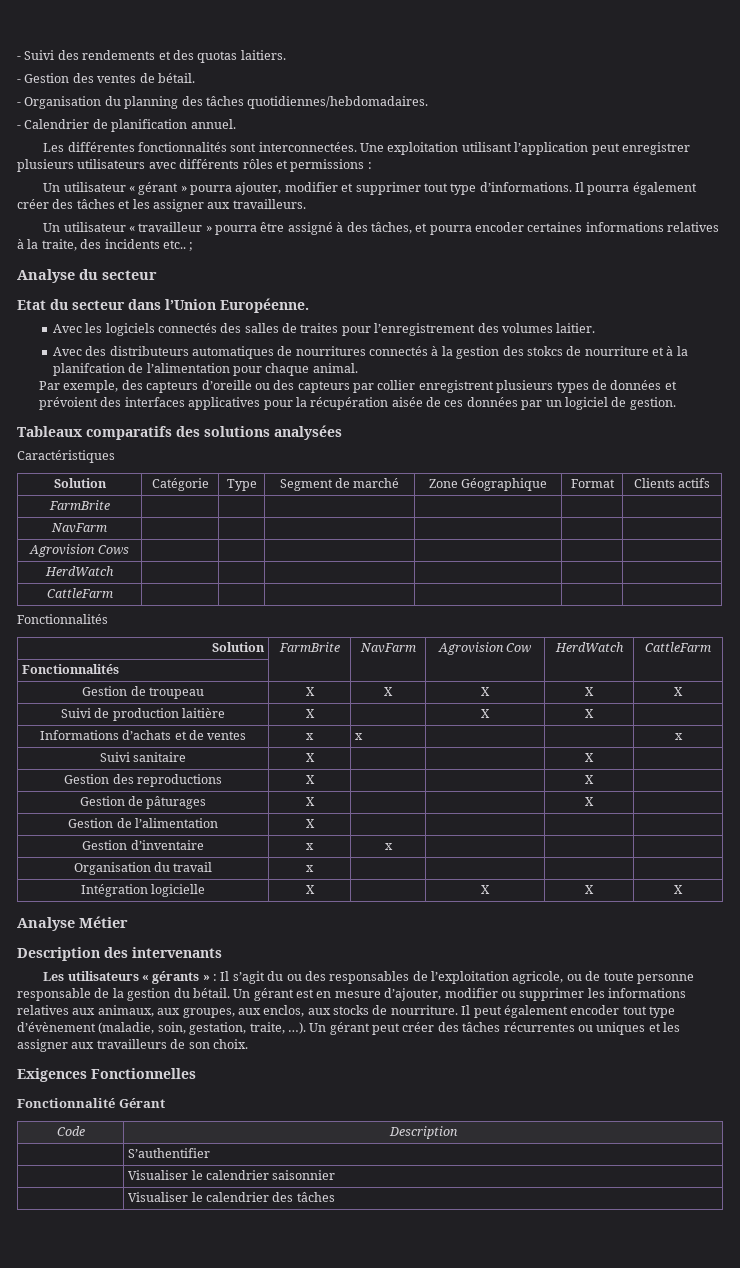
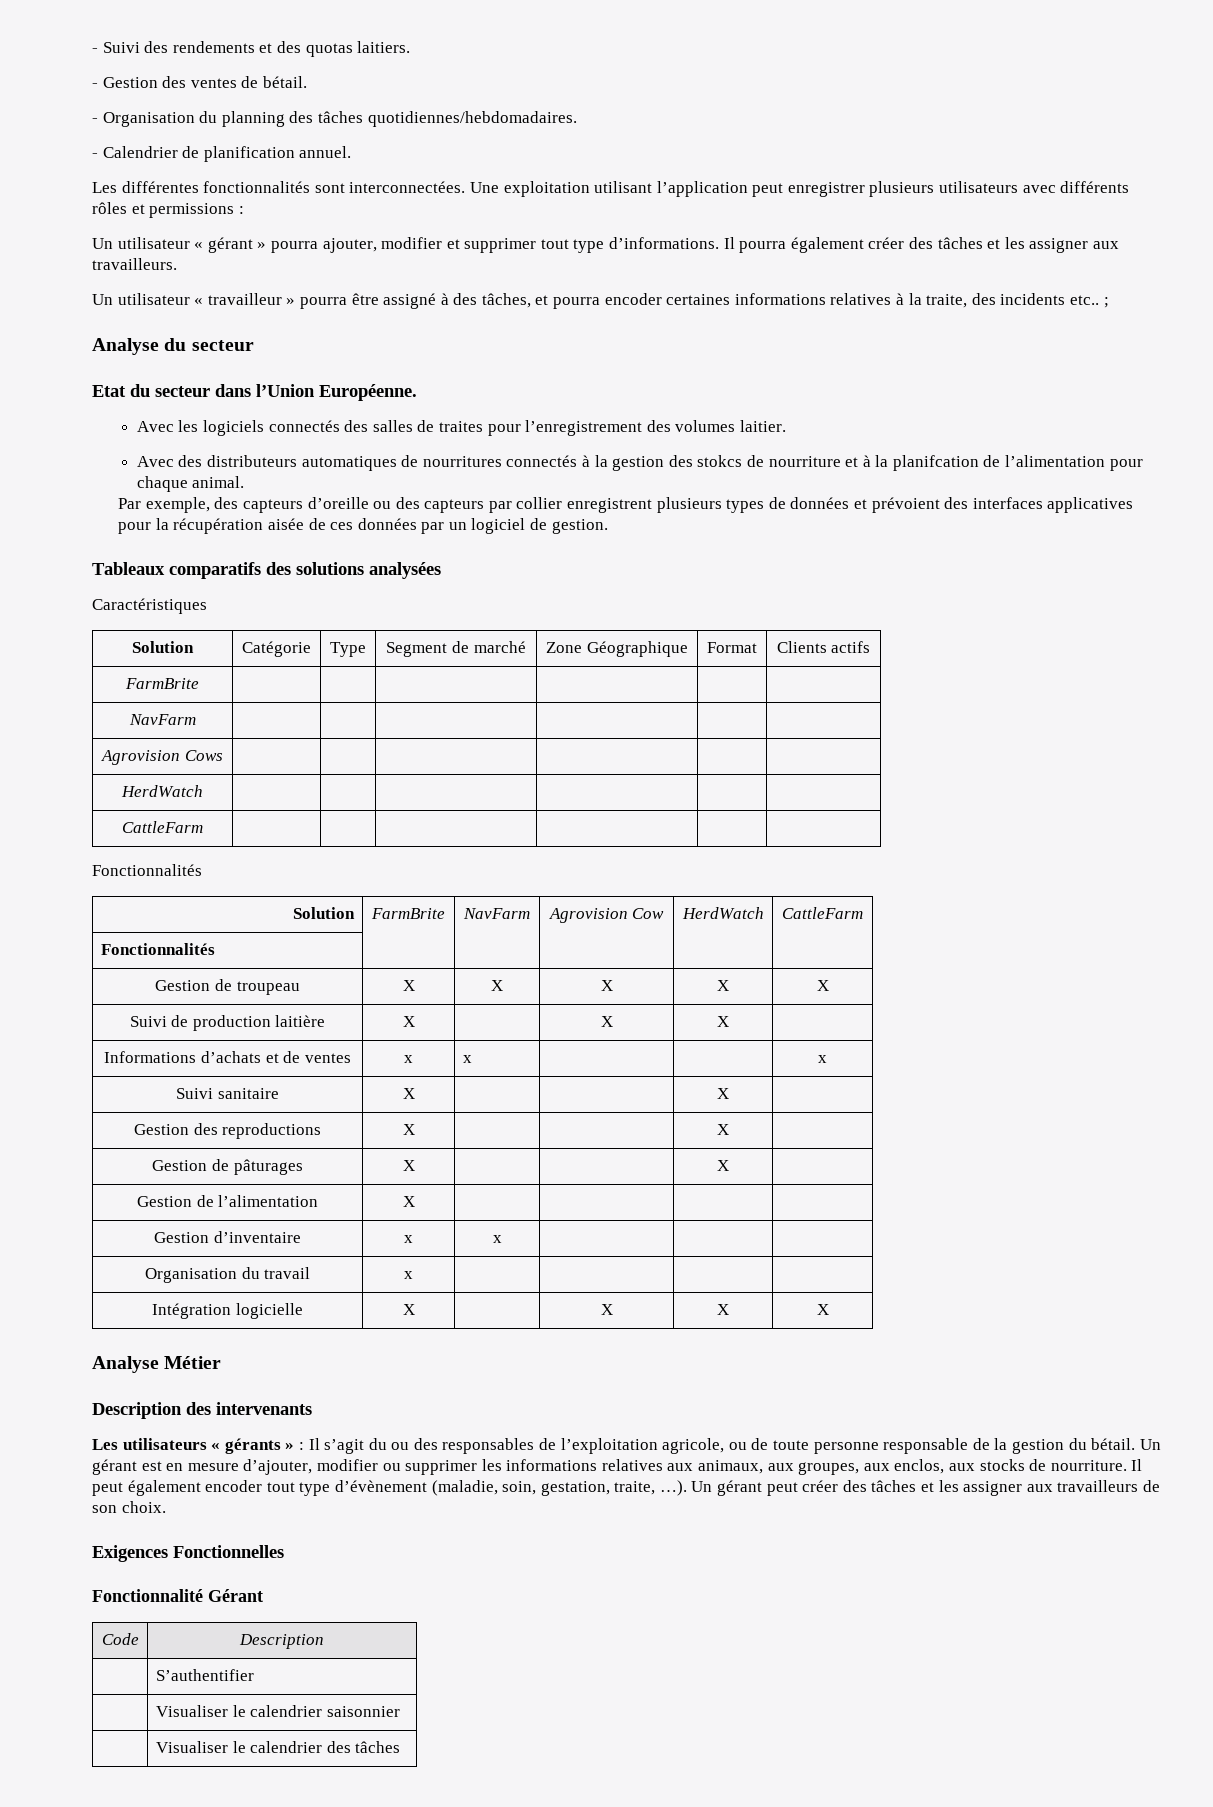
[503,1022,646,1035] récurrentes ou uniques -> (917, 1486) none

